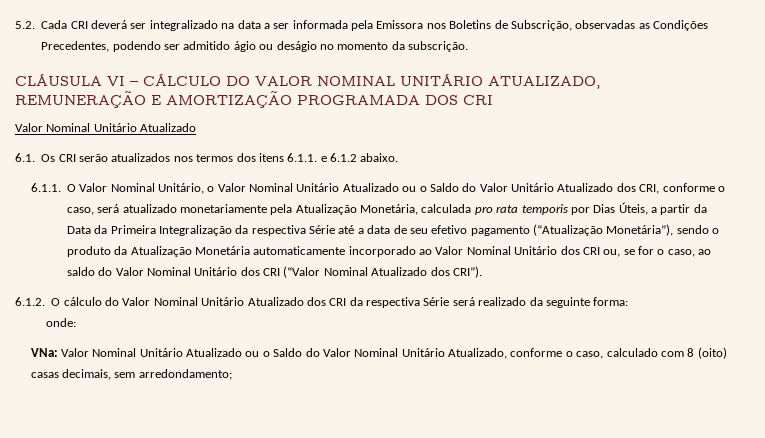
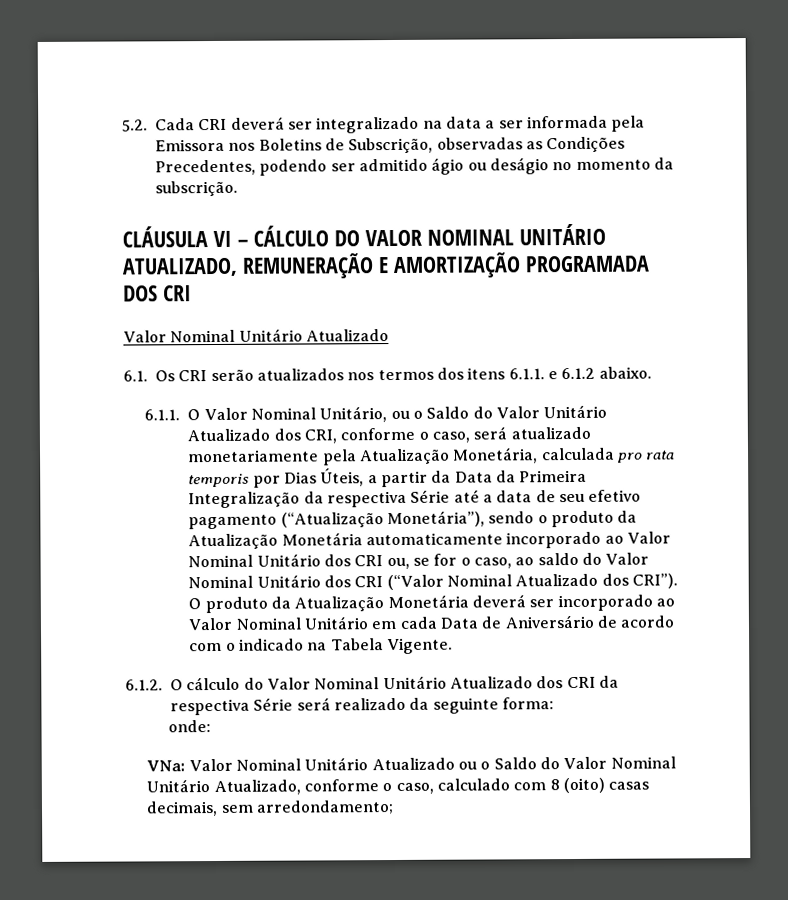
[207,183,399,192] o Valor Nominal Unitário Atualizado -> (388, 414) none
(482, 272) none -> [188,594,675,614] [188,614,675,631] [189,637,454,655] O produto da Atualização Monetária deverá ser incorporado ao Valor Nominal Unitário em cada Data de Aniversário de acordo com o indicado na Tabela Vigente.

